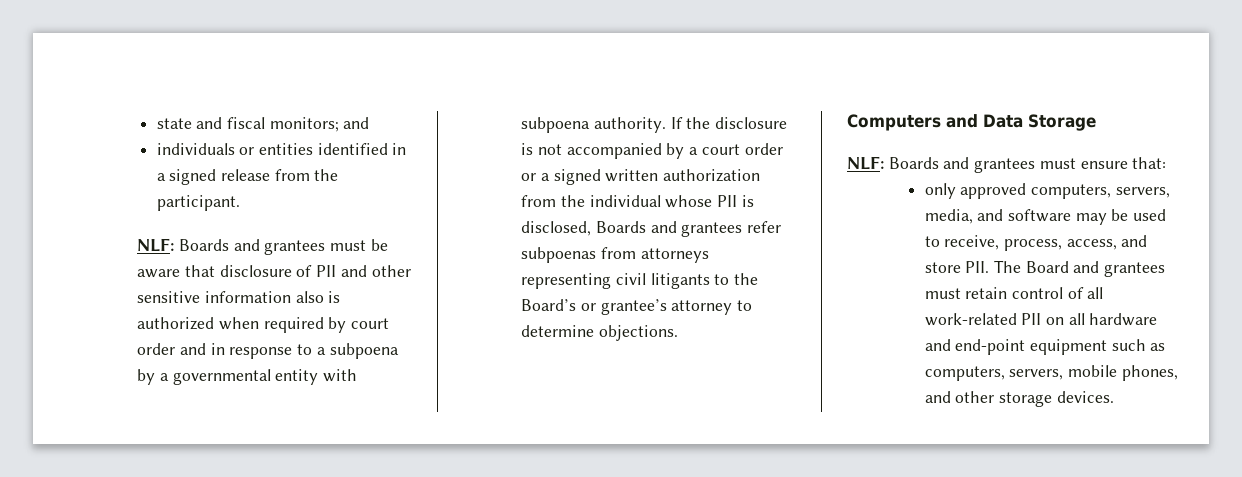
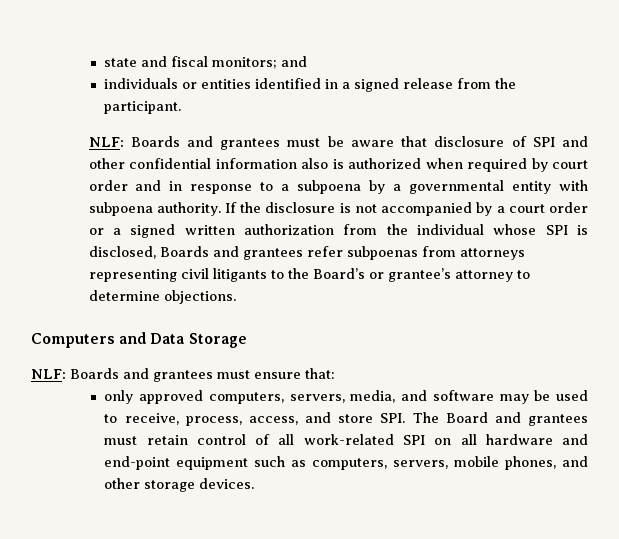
[316,265,411,277] [137,291,201,303] PII and other sensitive -> [532,136,588,147] [88,158,212,169] SPI and other confidential
[717,195,738,207] PII -> [545,225,568,235] SPI
[965,261,990,273] PII. -> [380,413,406,423] SPI.
[1021,313,1042,325] PII -> [402,435,425,445] SPI

